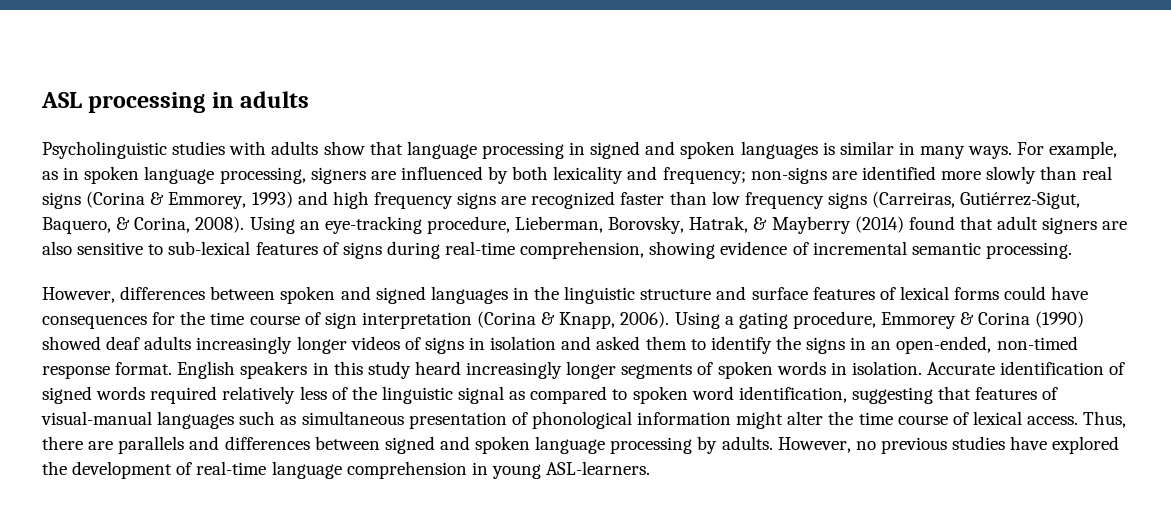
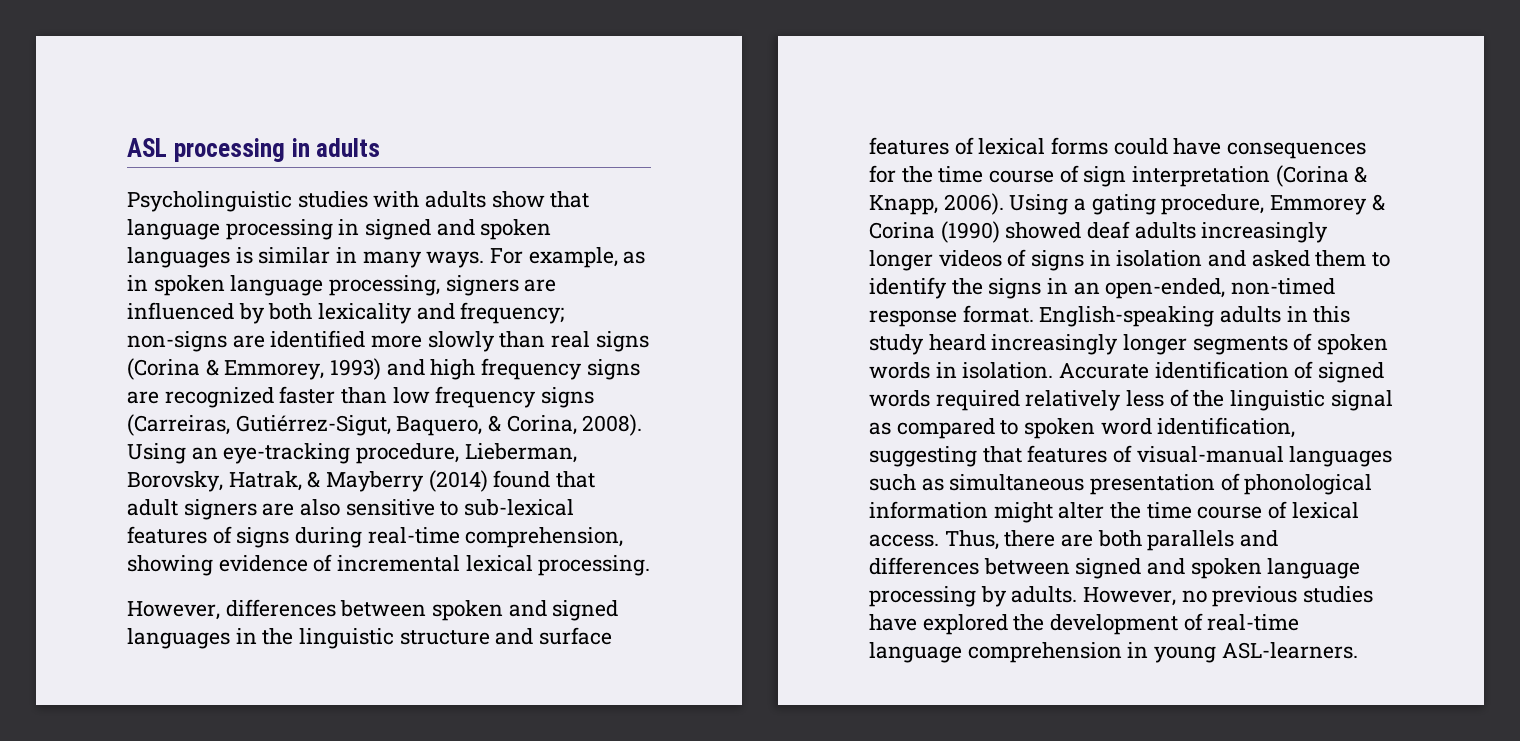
[911,242,981,255] semantic -> [465,555,533,572] lexical
[177,361,308,379] English speakers -> [1039,306,1282,327] English-speaking adults
(114, 445) none -> [1097,530,1142,547] both

